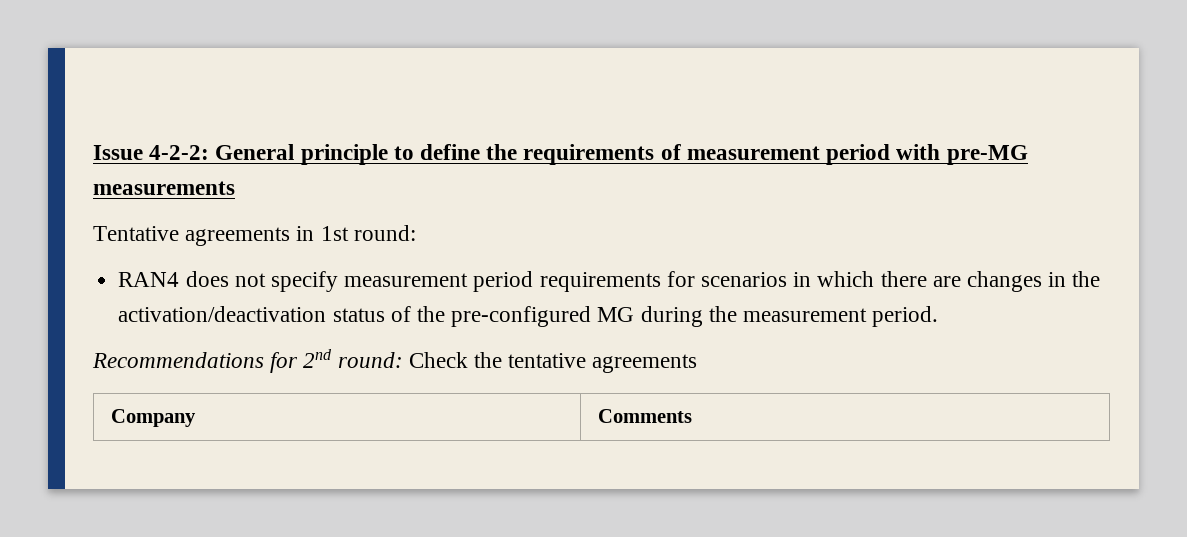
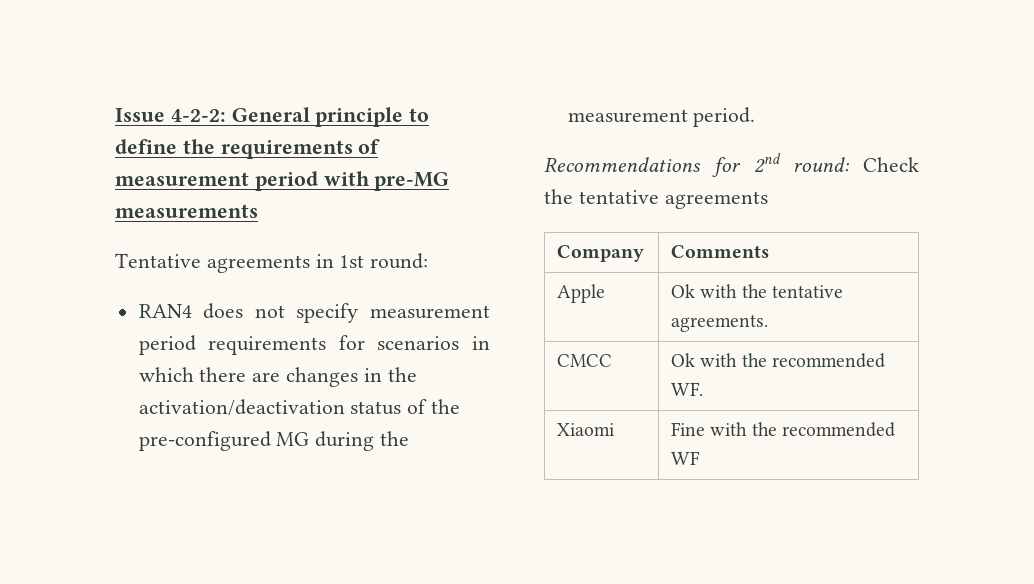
(692, 416) none -> [557,284,606,303] [671,284,843,298] [671,315,769,332] [557,354,613,367] [671,353,885,368] [671,382,704,396] [557,423,616,436] [671,422,895,437] [671,451,701,465] // Apple | Ok with the tentative agreements. // CMCC | Ok with the recommended WF. // Xiaomi | Fine with the recommended WF

